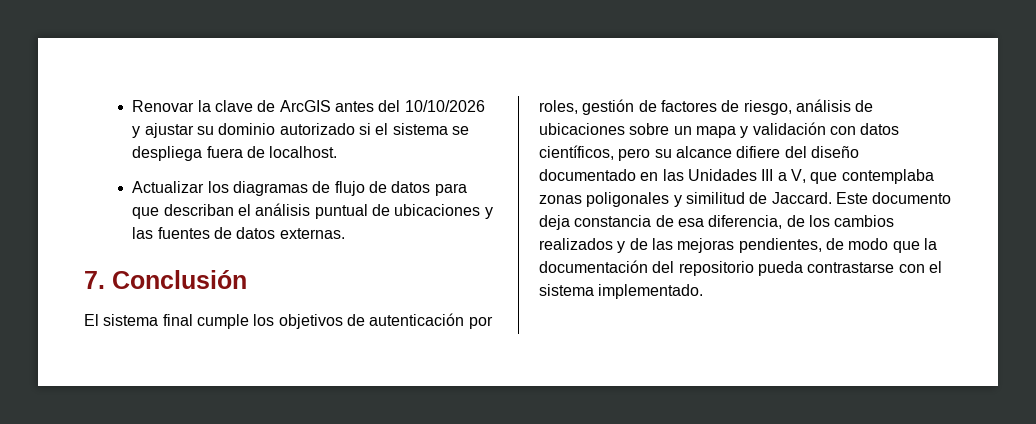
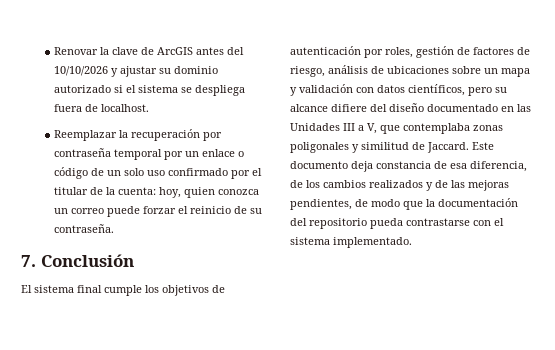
[132,181,467,196] [132,203,493,219] [132,227,345,239] Actualizar los diagramas de flujo de datos para que describan el análisis puntual de ubicaciones y las fuentes de datos externas. -> [54,129,223,141] [54,148,245,160] [54,167,263,179] [54,187,260,198] [54,206,263,217] [54,224,115,233] Reemplazar la recuperación por contraseña temporal por un enlace o código de un solo uso confirmado por el titular de la cuenta: hoy, quien conozca un correo puede forzar el reinicio de su contraseña.

